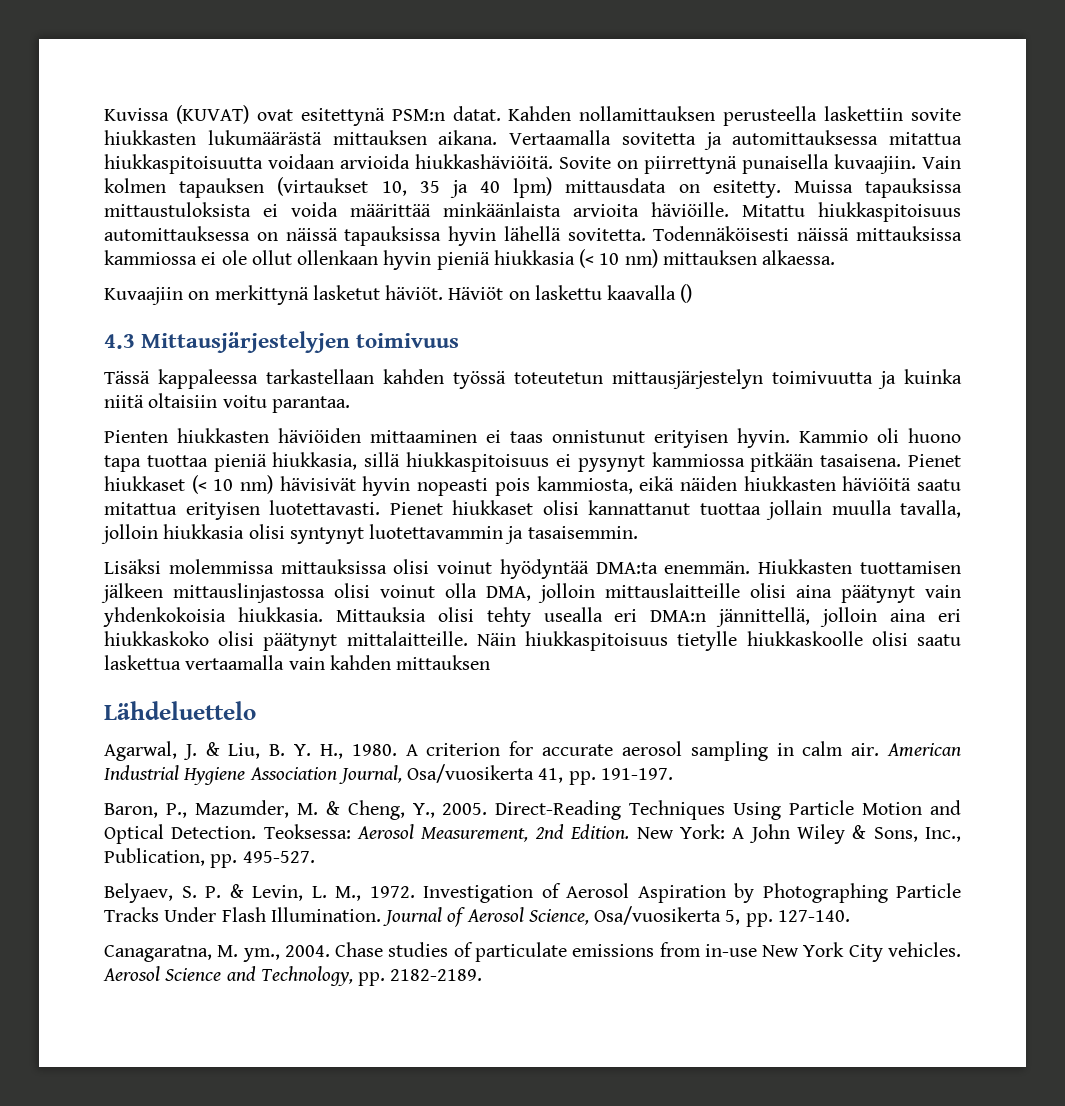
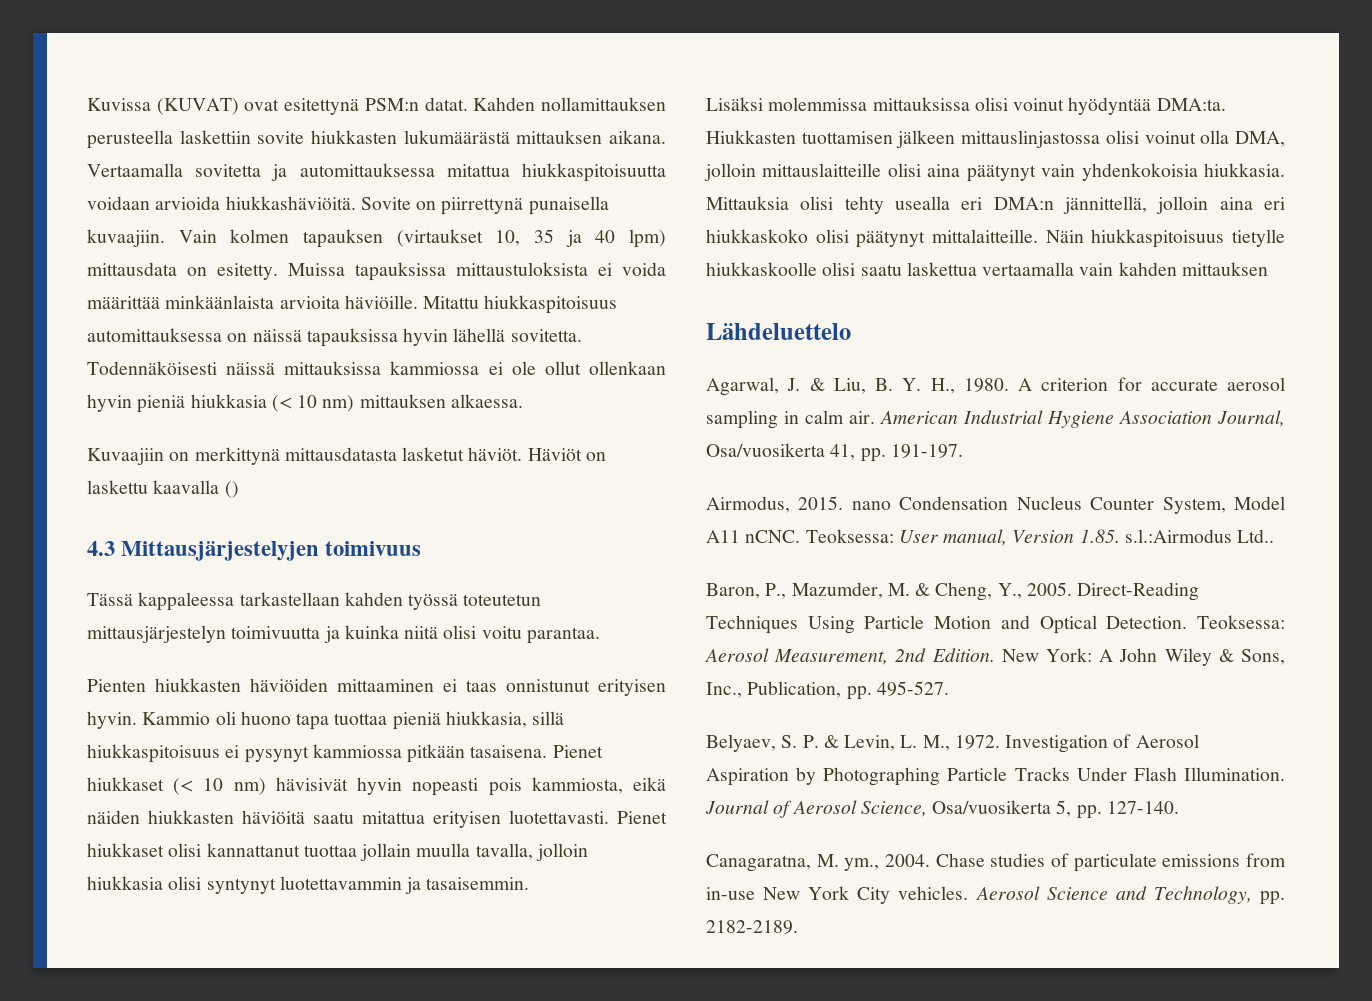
(309, 295) none -> [284,447,397,461] mittausdatasta
[148,393,218,408] oltaisiin -> [443,625,477,639] olisi
[595,561,751,574] DMA:ta enemmän. -> [1156,98,1226,111] DMA:ta.
(673, 774) none -> [706,496,1285,514] [706,529,1275,546] // Airmodus, 2015. nano Condensation Nucleus Counter System, Model A11 nCNC. Teoksessa: User manual, Version 1.85. s.l.:Airmodus Ltd..

